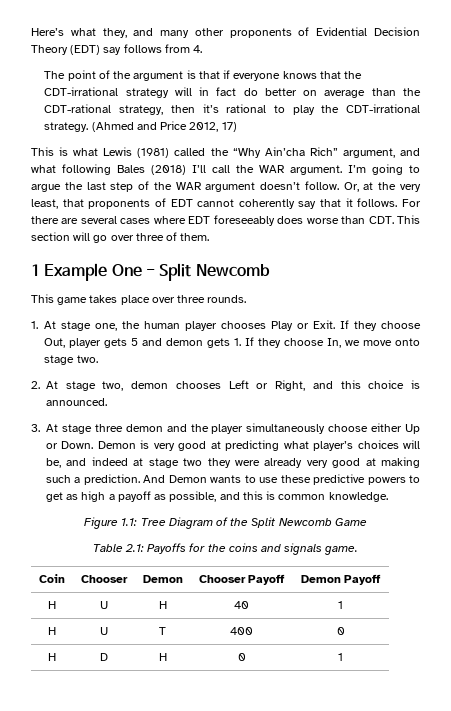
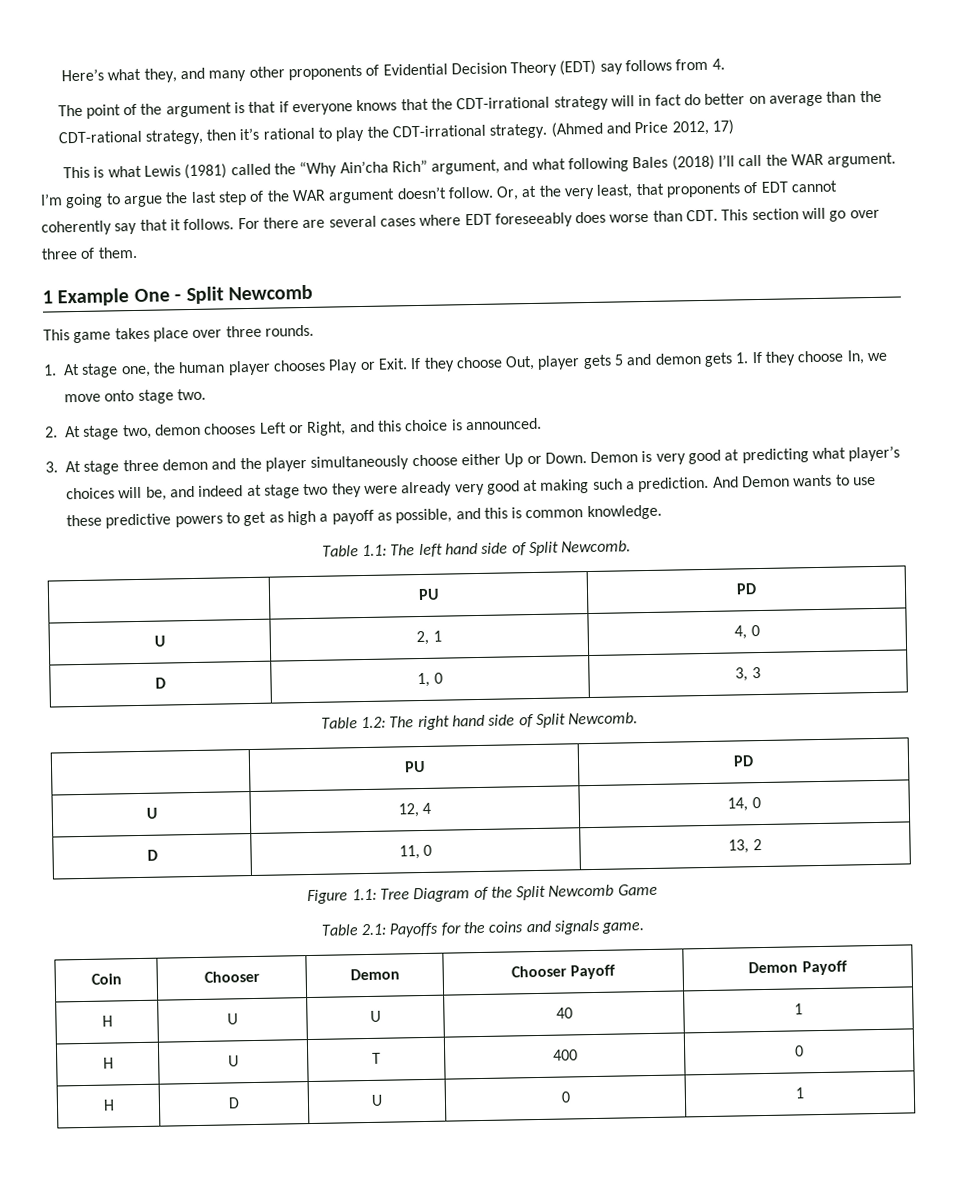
(388, 497) none -> [321,540,632,558] [418,588,439,601] [735,583,757,595] [154,635,165,647] [416,630,442,646] [734,625,760,640] [155,677,166,689] [417,672,443,688] [735,667,761,682] [320,712,639,731] [403,760,425,773] [732,755,754,767] [145,807,157,819] [397,802,432,818] [727,797,761,812] [146,849,158,861] [398,844,433,860] [728,839,762,854] // Table 1.1: The left hand side of Split Newcomb. // | PU | PD // U | 2, 1 | 4, 0 // D | 1, 0 | 3, 3 // Table 1.2: The right hand side of Split Newcomb. // | PU | PD // U | 12, 4 | 14, 0 // D | 11, 0 | 13, 2
[158,601,167,609] H -> [370,1010,381,1022] U
[158,653,167,661] H -> [371,1094,383,1106] U

